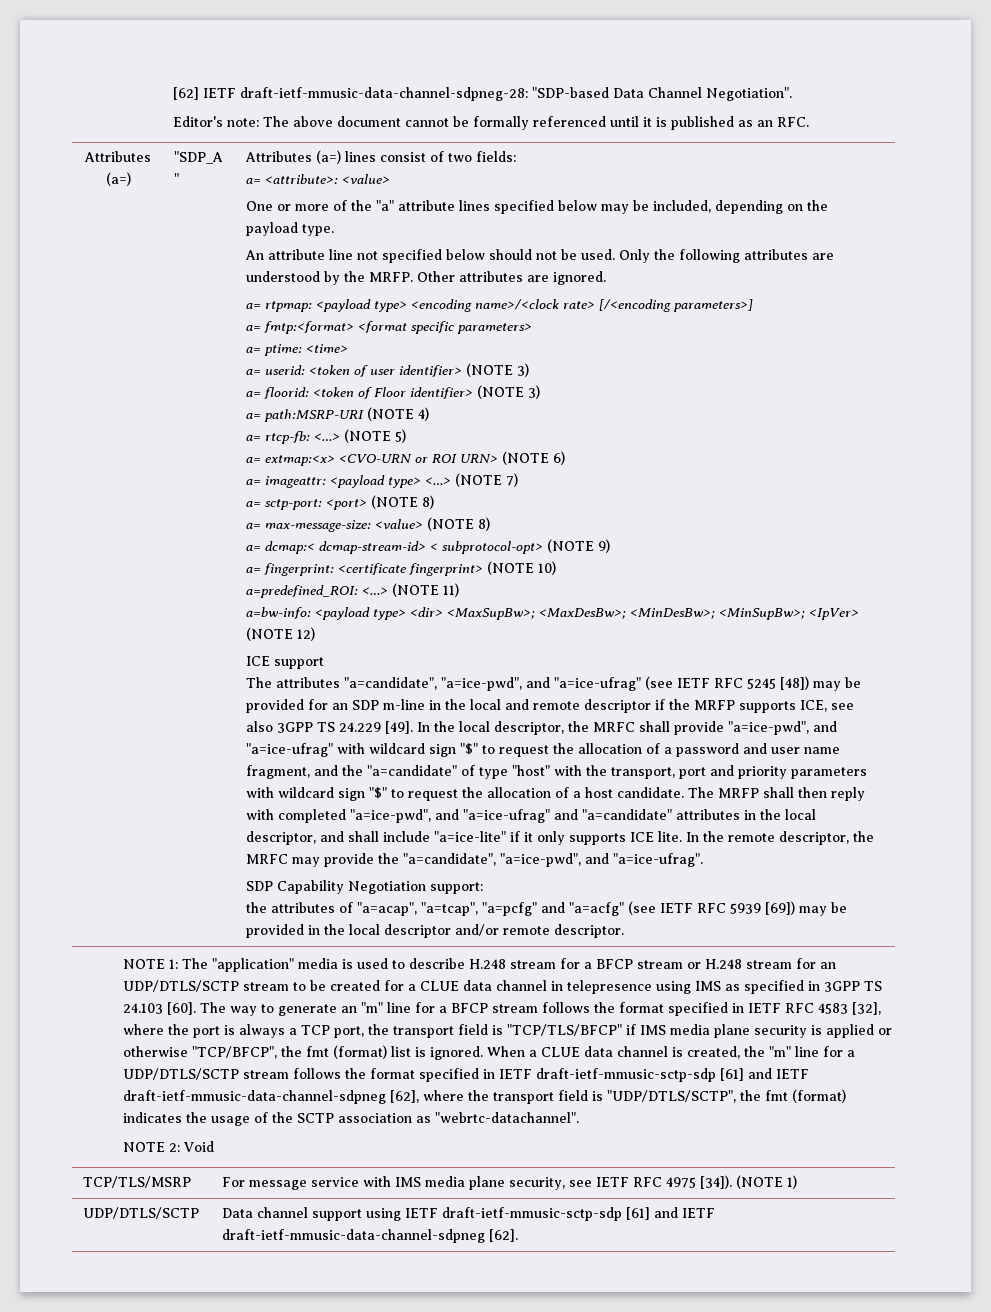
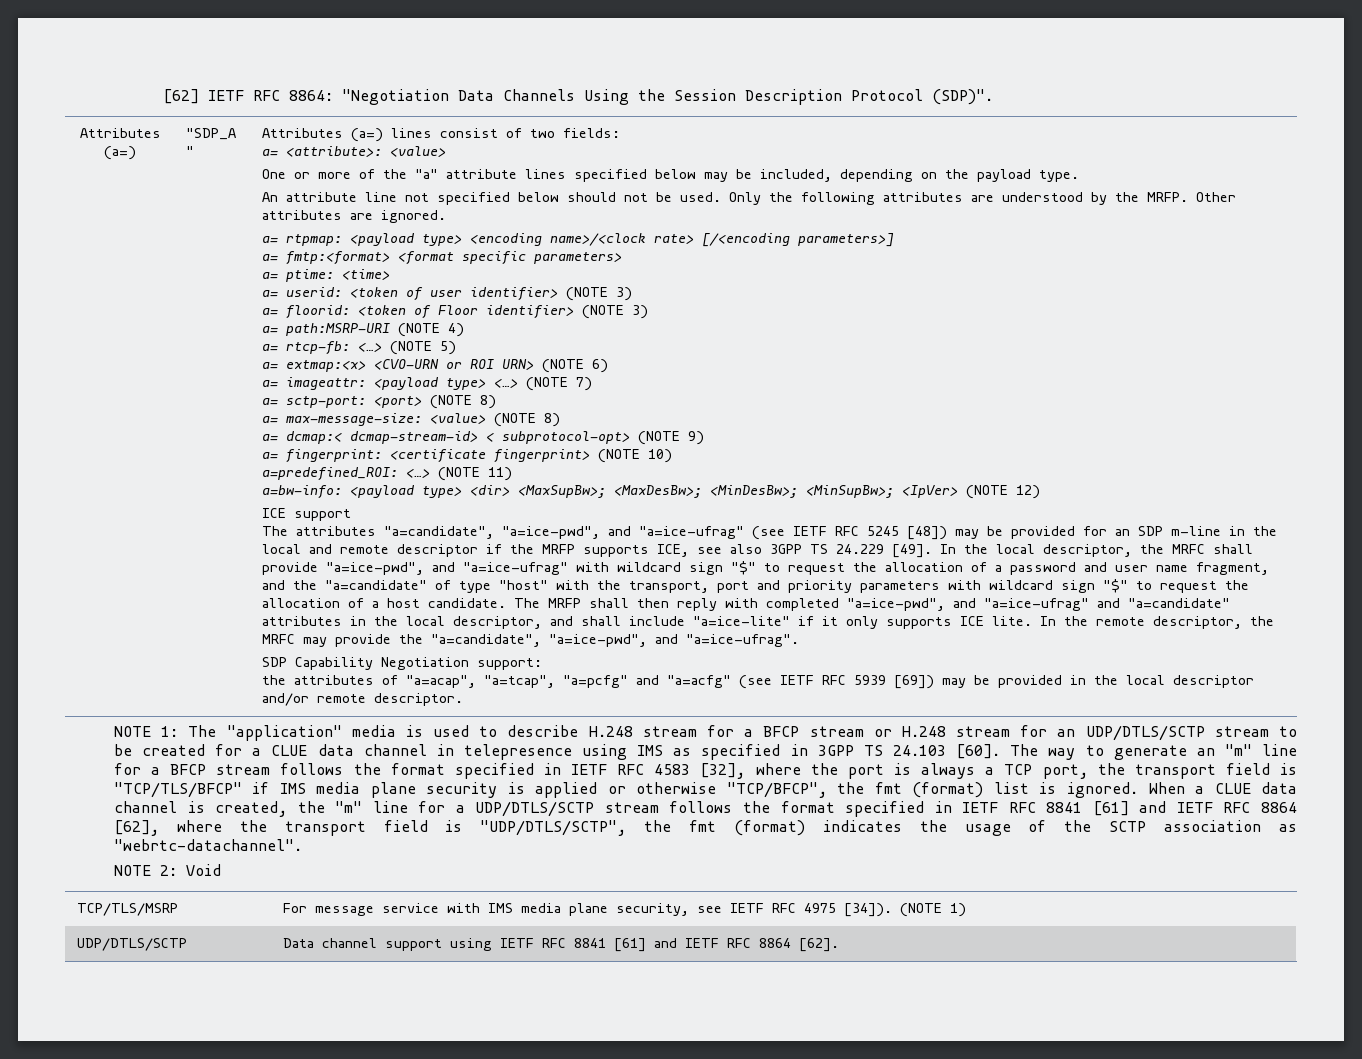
[240,87,793,101] [173,116,810,130] draft-ietf-mmusic-data-channel-sdpneg-28: "SDP-based Data Channel Negotiation". // Editor's note: The above document cannot be formally referenced until it is published as an RFC. -> [252,89,993,105] RFC 8864: "Negotiation Data Channels Using the Session Description Protocol (SDP)".
[535,1068,809,1082] [122,1090,386,1104] draft-ietf-mmusic-sctp-sdp [61] and IETF draft-ietf-mmusic-data-channel-sdpneg -> [1008,801,1297,816] RFC 8841 [61] and IETF RFC 8864
[442,1207,716,1221] [222,1229,486,1243] draft-ietf-mmusic-sctp-sdp [61] and IETF draft-ietf-mmusic-data-channel-sdpneg -> [541,938,791,952] RFC 8841 [61] and IETF RFC 8864

